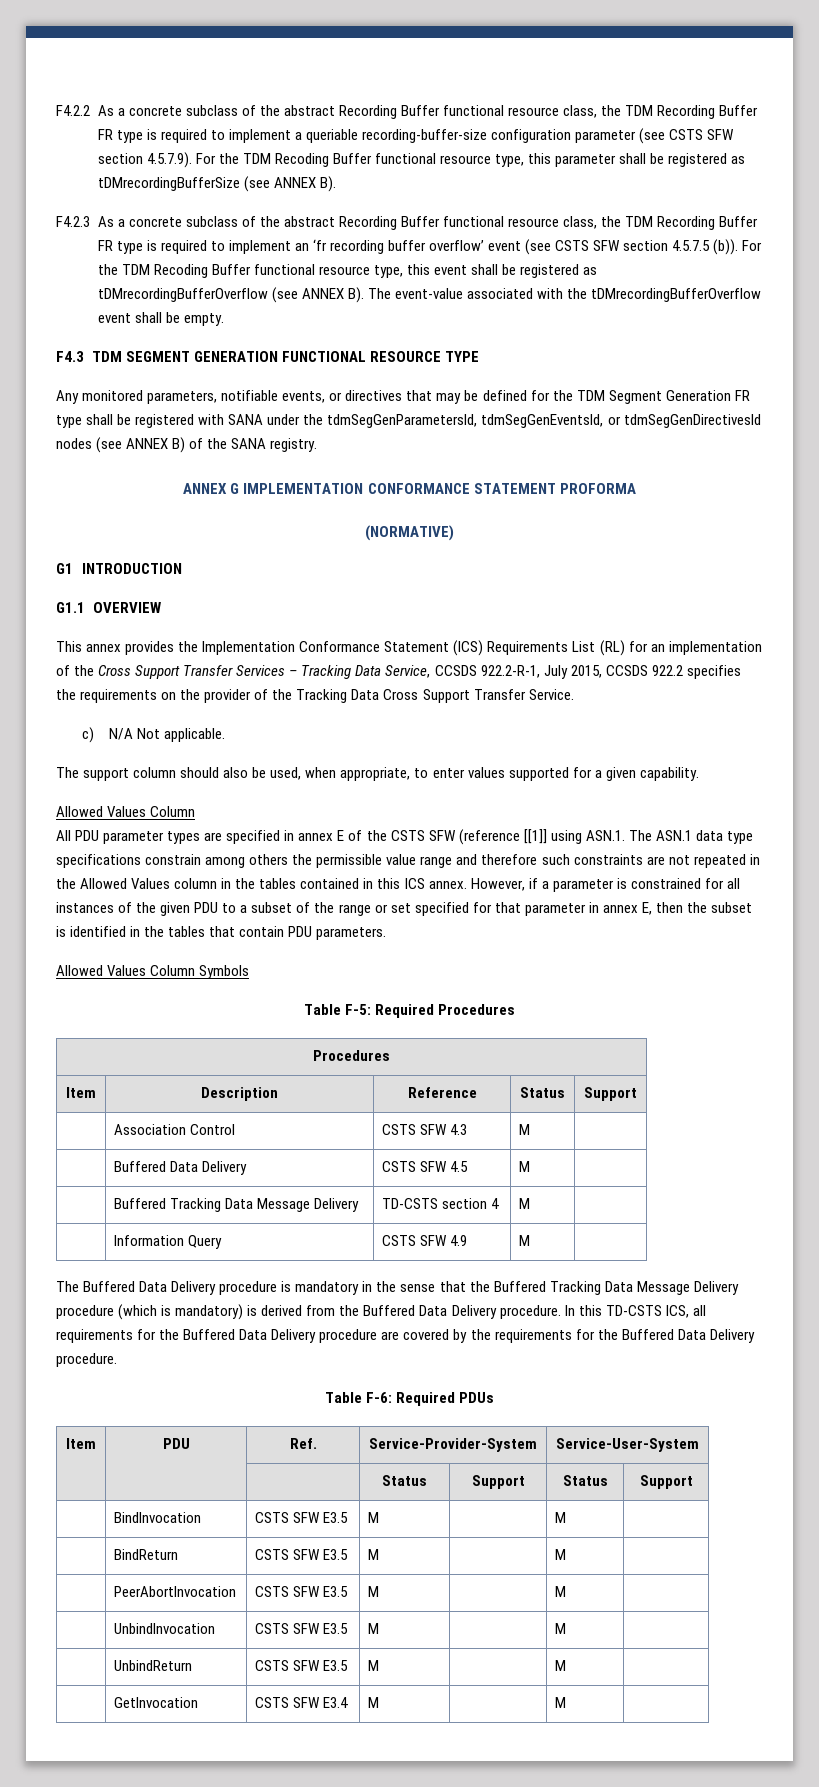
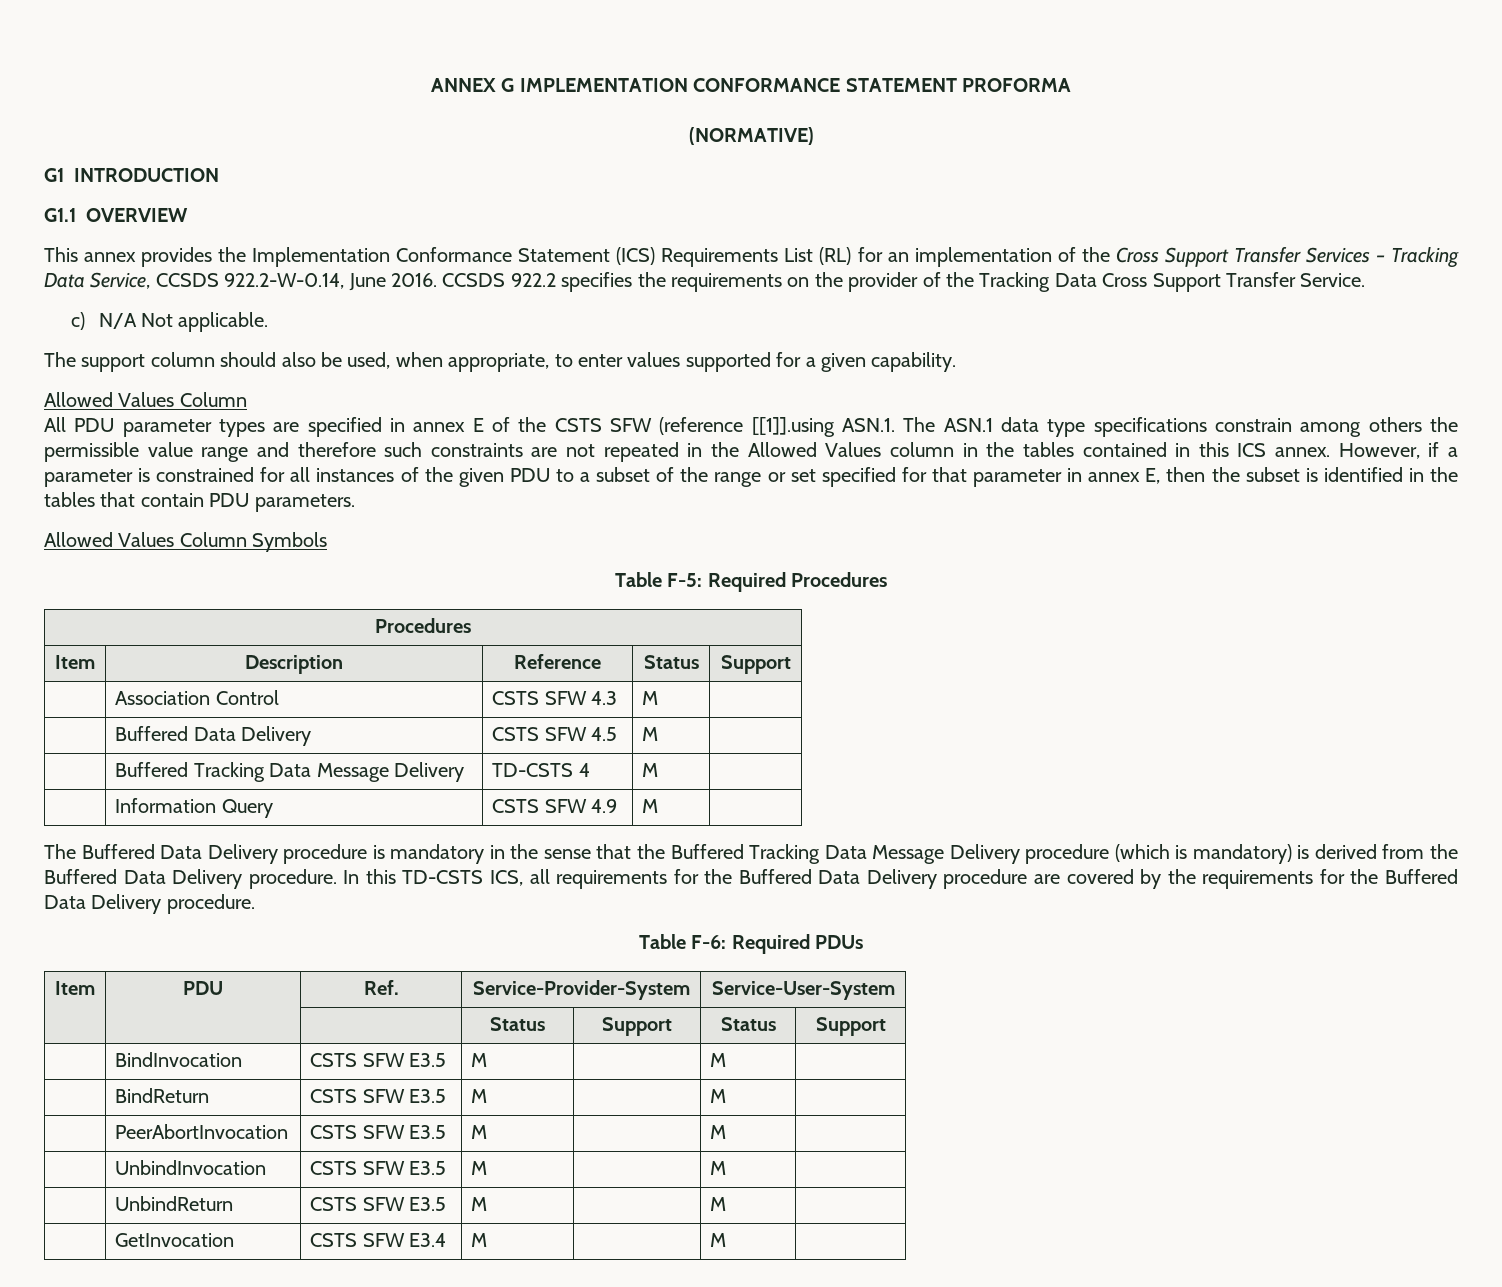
[56,105,759,119] [97,128,735,144] [97,152,746,168] [97,176,336,192] [56,216,759,230] [97,239,763,255] [97,264,598,278] [97,287,761,303] [97,312,224,326] [56,351,479,362] [56,390,750,404] [56,414,761,428] [56,437,318,453] F4.2.2 As a concrete subclass of the abstract Recording Buffer functional resource class, the TDM Recording Buffer FR type is required to implement a queriable recording-buffer-size configuration parameter (see CSTS SFW section 4.5.7.9). For the TDM Recoding Buffer functional resource type, this parameter shall be registered as tDMrecordingBufferSize (see ANNEX B). // F4.2.3 As a concrete subclass of the abstract Recording Buffer functional resource class, the TDM Recording Buffer FR type is required to implement an ‘fr recording buffer overflow’ event (see CSTS SFW section 4.5.7.5 (b)). For the TDM Recoding Buffer functional resource type, this event shall be registered as tDMrecordingBufferOverflow (see ANNEX B). The event-value associated with the tDMrecordingBufferOverflow event shall be empty. // F4.3 TDM SEGMENT GENERATION FUNCTIONAL RESOURCE TYPE // Any monitored parameters, notifiable events, or directives that may be defined for the TDM Segment Generation FR type shall be registered with SANA under the tdmSegGenParametersId, tdmSegGenEventsId, or tdmSegGenDirectivesId nodes (see ANNEX B) of the SANA registry. // -> (431, 85) none
[480,665,602,679] 922.2-R-1, July 2015, -> [224,273,437,291] 922.2-W-0.14, June 2016.
[523,829,582,844] [[1]] using -> [751,417,835,437] [[1]].using
[442,1198,488,1209] section -> (574, 770) none

